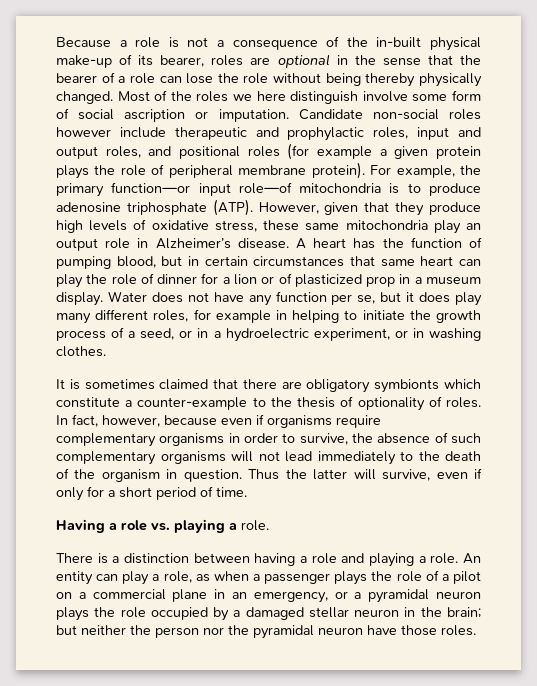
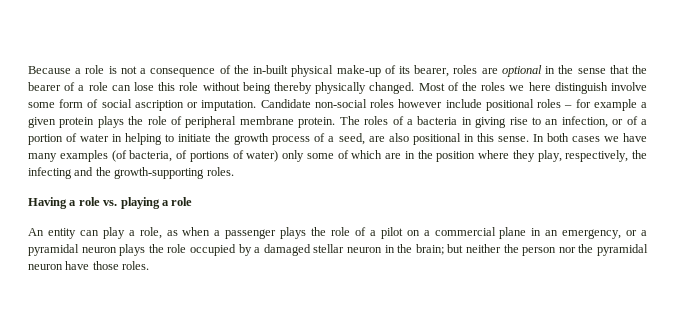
[217,73,239,83] the -> [158,82,176,91] this
[174,127,481,141] [56,143,310,160] therapeutic and prophylactic roles, input and output roles, and positional roles (for -> [485,99,591,111] positional roles – for
[311,162,482,179] [56,182,481,197] [56,199,481,216] [56,219,482,234] [56,237,482,251] [56,256,482,269] [56,273,481,288] [56,291,483,306] [56,309,271,324] protein). For example, the primary function—or input role—of mitochondria is to produce adenosine triphosphate (ATP). However, given that they produce high levels of oxidative stress, these same mitochondria play an output role in Alzheimer’s disease. A heart has the function of pumping blood, but in certain circumstances that same heart can play the role of dinner for a lion or of plasticized prop in a museum display. Water does not have any function per se, but it does play many different roles, for example -> [298,116,648,128] [28,133,110,145] protein. The roles of a bacteria in giving rise to an infection, or of a portion of water
[179,328,481,342] [56,346,106,357] [56,379,481,393] [56,396,482,411] [56,414,381,428] [56,432,481,447] [56,451,481,465] [56,468,482,482] [56,486,247,501] or in a hydroelectric experiment, or in washing clothes. // It is sometimes claimed that there are obligatory symbionts which constitute a counter-example to the thesis of optionality of roles. In fact, however, because even if organisms require complementary organisms in order to survive, the absence of such complementary organisms will not lead immediately to the death of the organism in question. Thus the latter will survive, even if only for a short period of time. -> [368,133,648,145] [28,150,647,162] [28,167,234,179] are also positional in this sense. In both cases we have many examples (of bacteria, of portions of water) only some of which are in the position where they play, respectively, the infecting and the growth-supporting roles.
[241,520,269,531] [56,553,459,567] role. // There is a distinction between having a role and playing a role. -> [171,197,193,206] role //

